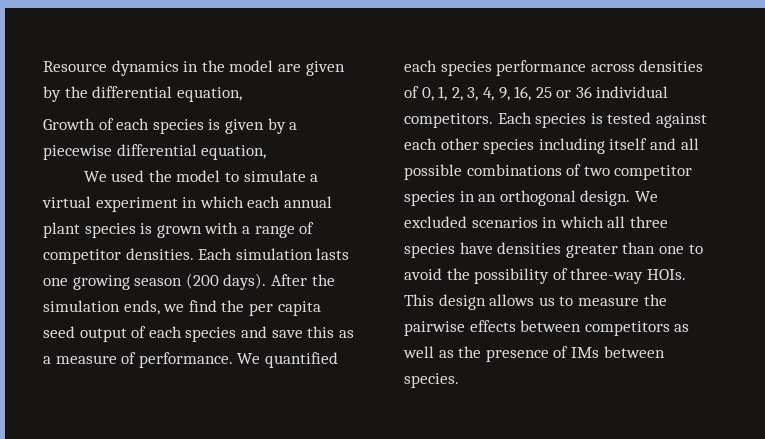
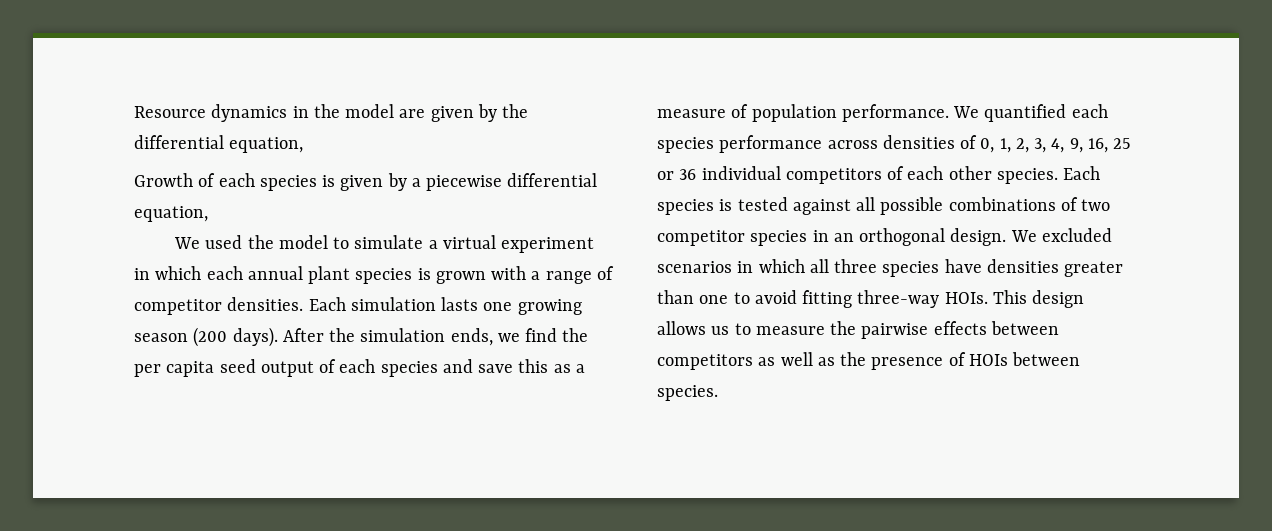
(137, 358) none -> [751,104,837,122] population
[404,113,493,128] competitors. -> [785,166,1058,184] competitors of each other species.
[404,138,676,154] each other species including itself and -> (851, 207) none
[446,268,568,284] the possibility of -> [802,290,853,308] fitting
[570,347,599,358] IMs -> [968,354,1008,366] HOIs

